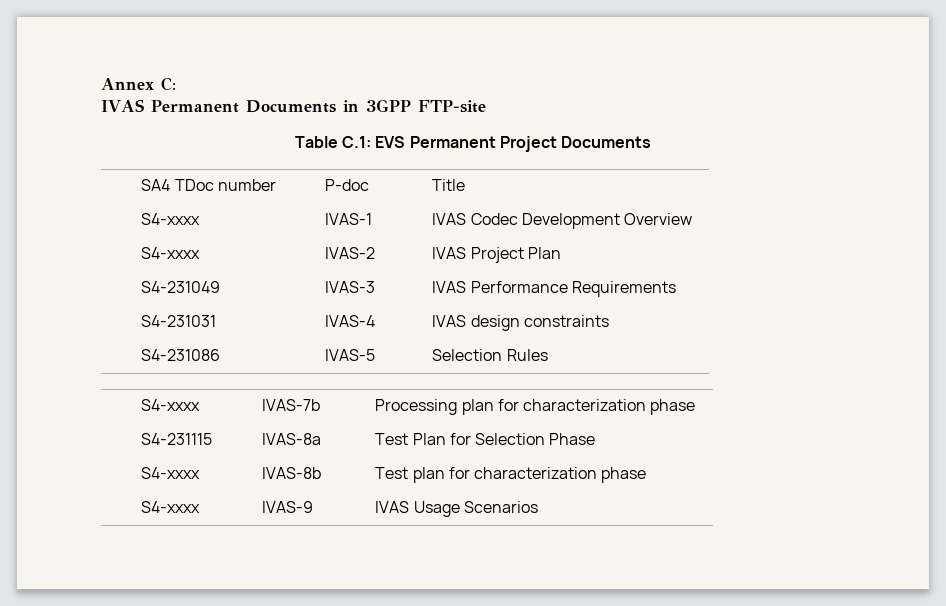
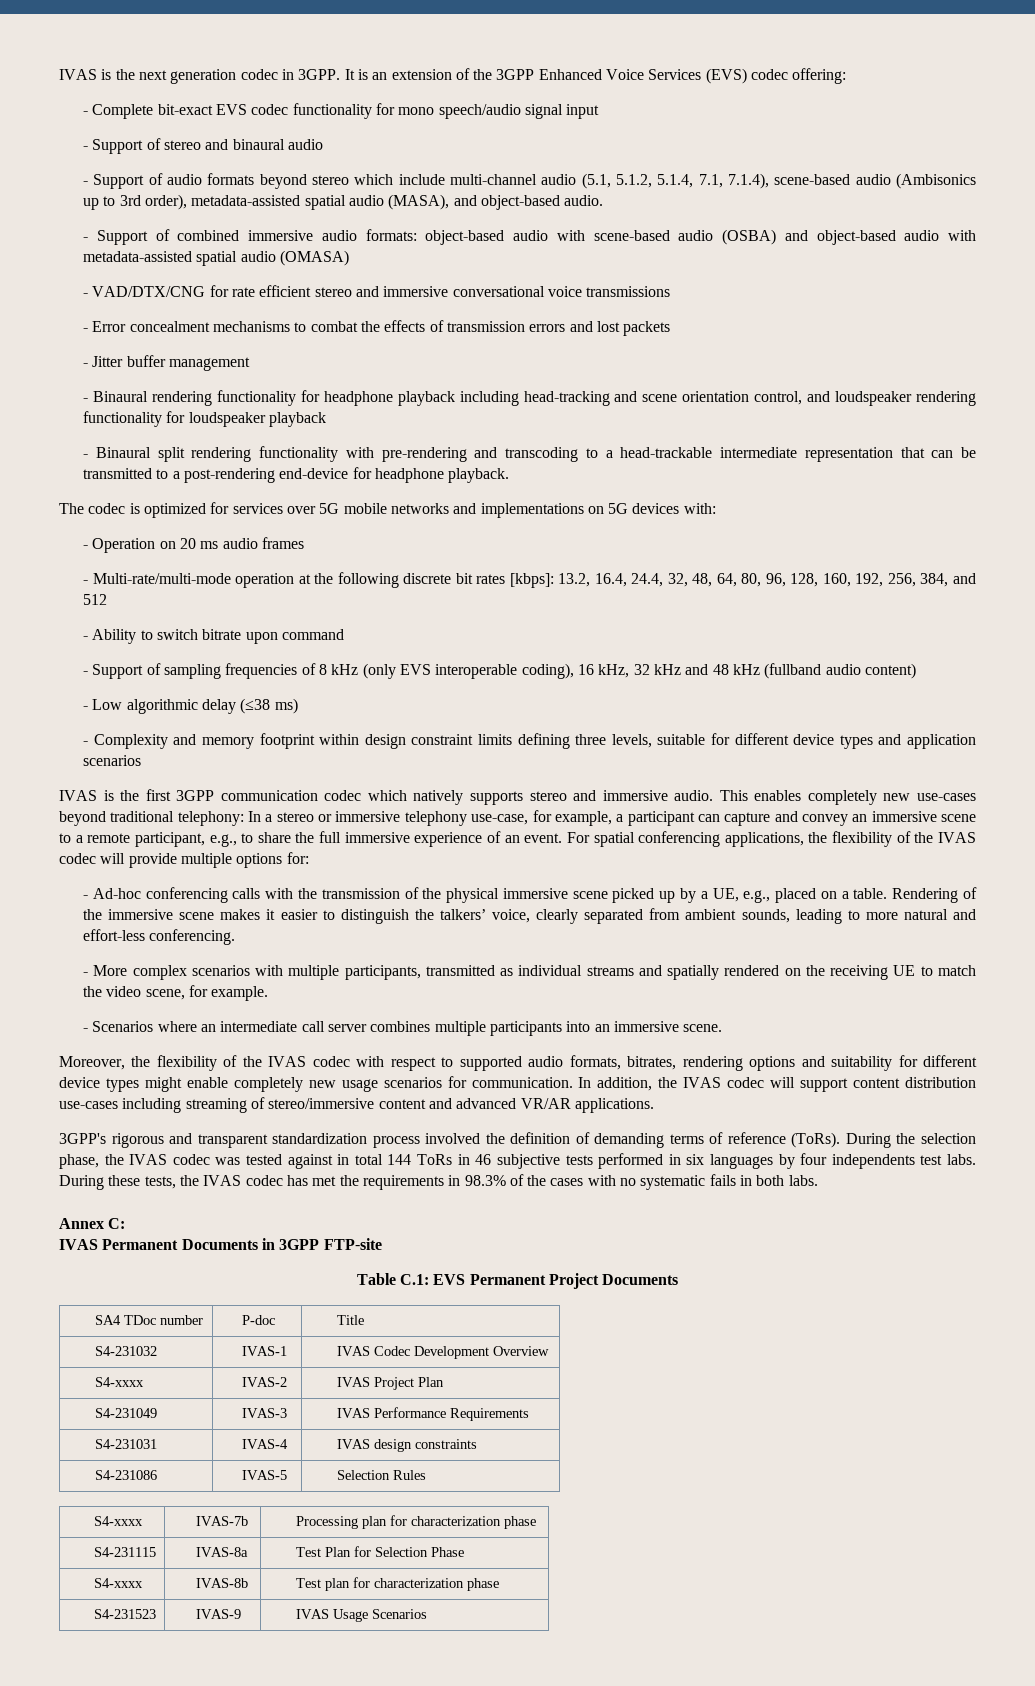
(101, 84) none -> [59,68,847,84] [83,103,600,119] [83,138,324,154] [83,173,977,189] [83,194,604,210] [83,229,976,245] [83,250,350,266] [83,285,671,297] [83,320,671,336] [83,355,251,371] [83,390,977,406] [83,411,327,427] [83,446,976,462] [83,467,510,483] [59,502,716,518] [83,537,305,553] [83,572,976,588] [83,594,108,605] [83,629,345,644] [83,663,916,679] [83,698,298,714] [83,733,976,749] [83,755,142,766] [59,789,976,805] [59,810,977,826] [59,831,976,847] [59,852,309,868] [83,887,977,903] [83,908,977,924] [83,929,236,945] [83,965,977,980] [83,985,269,1001] [83,1021,723,1036] [59,1055,978,1071] [59,1076,977,1092] [59,1097,654,1113] [59,1132,976,1148] [59,1153,976,1169] [59,1174,818,1190] IVAS is the next generation codec in 3GPP. It is an extension of the 3GPP Enhanced Voice Services (EVS) codec offering: // - Complete bit-exact EVS codec functionality for mono speech/audio signal input // - Support of stereo and binaural audio // - Support of audio formats beyond stereo which include multi-channel audio (5.1, 5.1.2, 5.1.4, 7.1, 7.1.4), scene-based audio (Ambisonics up to 3rd order), metadata-assisted spatial audio (MASA), and object-based audio. // - Support of combined immersive audio formats: object-based audio with scene-based audio (OSBA) and object-based audio with metadata-assisted spatial audio (OMASA) // - VAD/DTX/CNG for rate efficient stereo and immersive conversational voice transmissions // - Error concealment mechanisms to combat the effects of transmission errors and lost packets // - Jitter buffer management // - Binaural rendering functionality for headphone playback including head-tracking and scene orientation control, and loudspeaker rendering functionality for loudspeaker playback // - Binaural split rendering functionality with pre-rendering and transcoding to a head-trackable intermediate representation that can be transmitted to a post-rendering end-device for headphone playback. // The codec is optimized for services over 5G mobile networks and implementations on 5G devices with: // - Operation on 20 ms audio frames // - Multi-rate/multi-mode operation at the following discrete bit rates [kbps]: 13.2, 16.4, 24.4, 32, 48, 64, 80, 96, 128, 160, 192, 256, 384, and 512 // - Ability to switch bitrate upon command // - Support of sampling frequencies of 8 kHz (only EVS interoperable coding), 16 kHz, 32 kHz and 48 kHz (fullband audio content) // - Low algorithmic delay (≤38 ms) // - Complexity and memory footprint within design constraint limits defining three levels, suitable for different device types and application scenarios // IVAS is the first 3GPP communication codec which natively supports stereo and immersive audio. This enables completely new use-cases beyond traditional telephony: In a stereo or immersive telephony use-case, for example, a participant can capture and convey an immersive scene to a remote participant, e.g., to share the full immersive experience of an event. For spatial conferencing applications, the flexibility of the IVAS codec will provide multiple options for: // - Ad-hoc conferencing calls with the transmission of the physical immersive scene picked up by a UE, e.g., placed on a table. Rendering of the immersive scene makes it easier to distinguish the talkers’ voice, clearly separated from ambient sounds, leading to more natural and effort-less conferencing. // - More complex scenarios with multiple participants, transmitted as individual streams and spatially rendered on the receiving UE to match the video scene, for example. // - Scenarios where an intermediate call server combines multiple participants into an immersive scene. // Moreover, the flexibility of the IVAS codec with respect to supported audio formats, bitrates, rendering options and suitability for different device types might enable completely new usage scenarios for communication. In addition, the IVAS codec will support content distribution use-cases including streaming of stereo/immersive content and advanced VR/AR applications. // 3GPP's rigorous and transparent standardization process involved the definition of demanding terms of reference (ToRs). During the selection phase, the IVAS codec was tested against in total 144 ToRs in 46 subjective tests performed in six languages by four independents test labs. During these tests, the IVAS codec has met the requirements in 98.3% of the cases with no systematic fails in both labs. //
[141,213,201,225] S4-xxxx -> [94,1346,157,1356] S4-231032
[141,501,201,513] S4-xxxx -> [93,1609,156,1619] S4-231523

